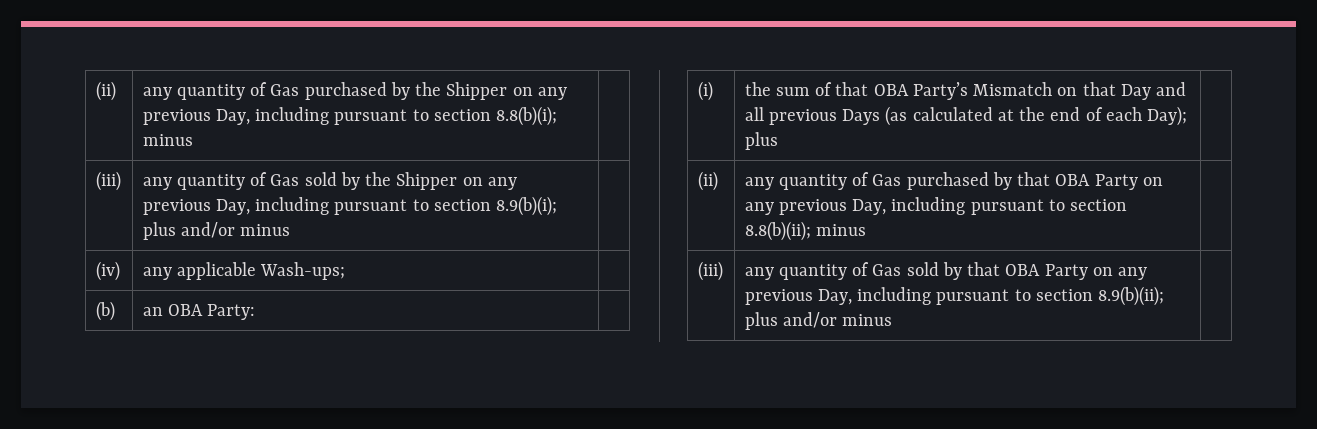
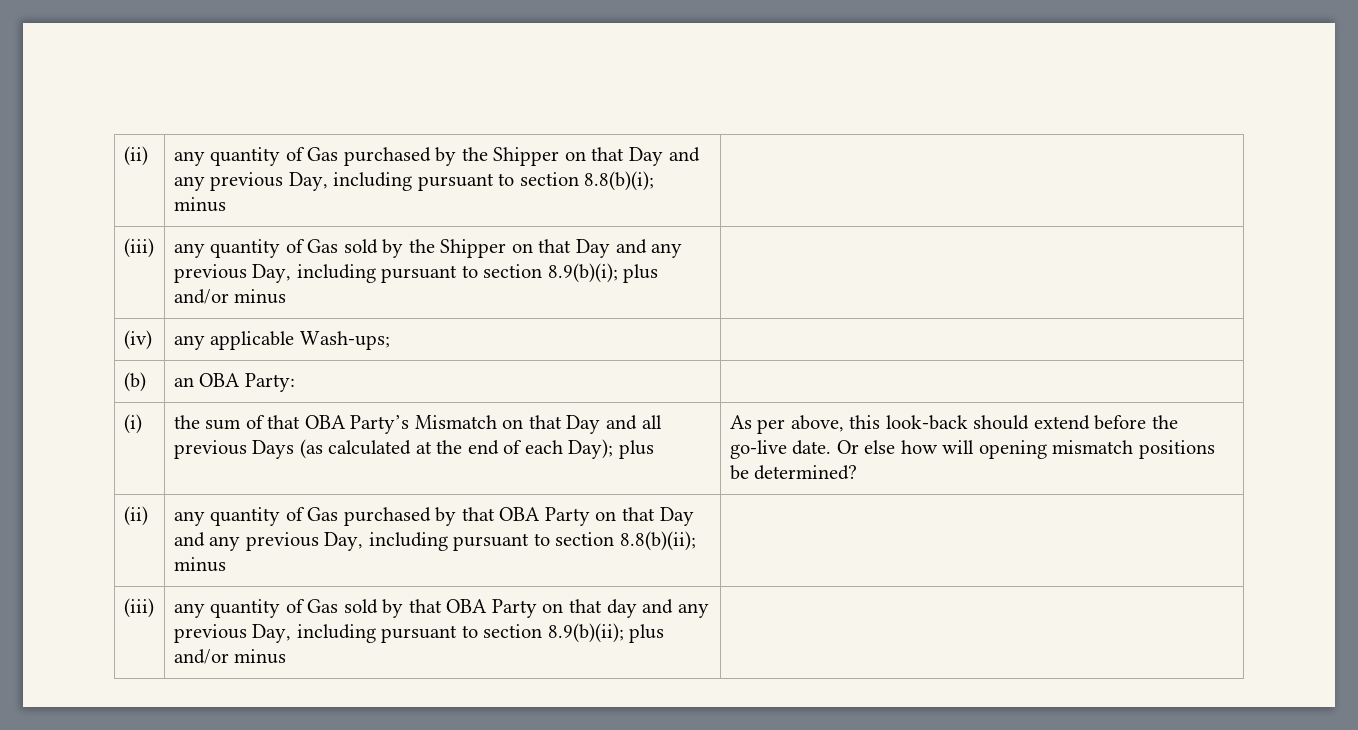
(533, 91) none -> [591,147,700,166] that Day and
(483, 181) none -> [538,239,647,258] that Day and
(778, 141) none -> [729,415,1178,434] [729,440,1215,459] [729,465,858,480] As per above, this look-back should extend before the go-live date. Or else how will opening mismatch positions be determined?
(1163, 181) none -> [621,507,694,526] [173,532,205,547] that Day and
(1113, 271) none -> [568,599,674,618] that day and

